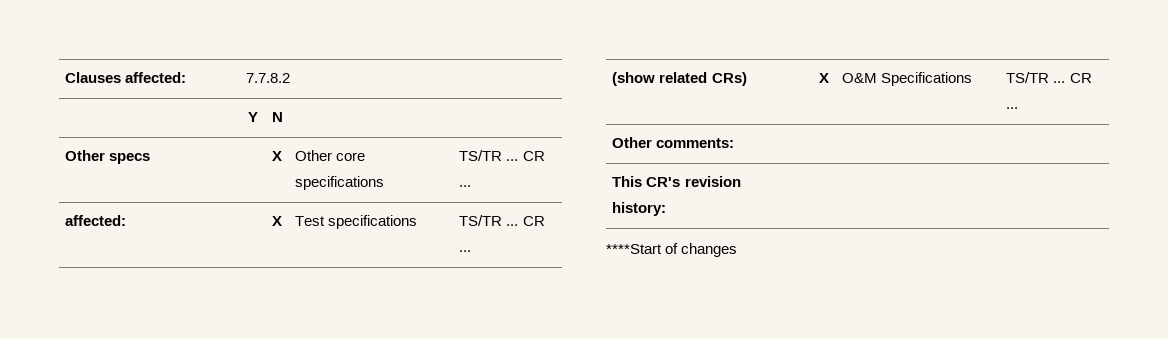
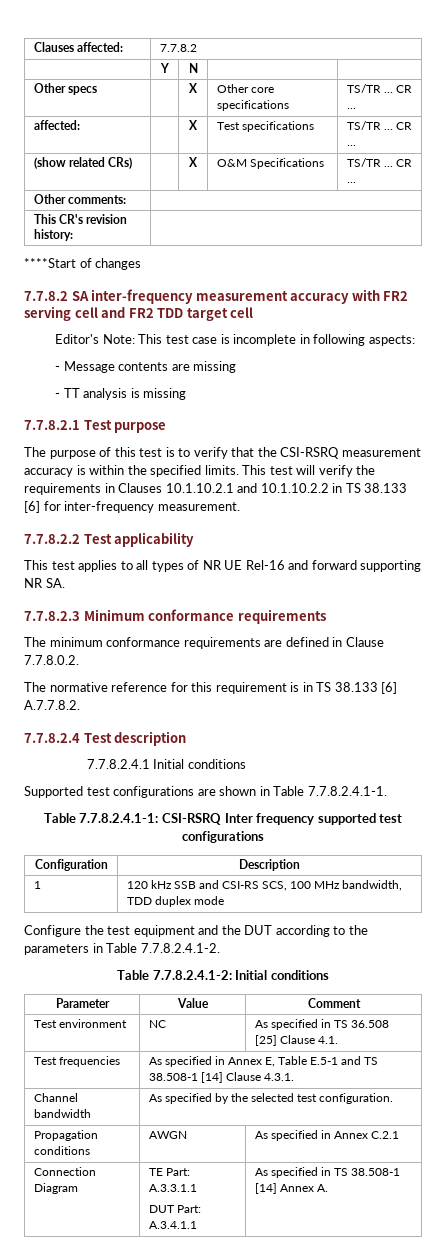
(738, 250) none -> [24,289,409,304] [24,306,254,321] [55,334,415,346] [55,361,237,373] [55,388,187,400] [24,420,167,433] [24,447,421,459] [24,465,376,477] [24,483,408,495] [24,501,240,513] [24,532,195,547] [24,560,422,572] [24,578,65,588] [24,609,326,624] [24,637,384,649] [24,655,79,665] [24,682,398,694] [24,700,80,710] [24,731,187,746] [86,759,246,769] [24,786,387,798] [43,813,403,825] [182,831,264,843] [34,859,108,871] [239,859,300,871] [33,881,41,889] [126,880,403,891] [126,896,224,907] [24,925,368,937] [24,943,220,955] [117,970,329,980] [55,998,110,1008] [176,998,209,1008] [307,998,361,1008] [33,1019,127,1028] [148,1020,166,1028] [254,1019,389,1030] [254,1035,338,1046] [33,1056,120,1067] [148,1056,379,1067] [148,1072,294,1083] [33,1093,78,1102] [33,1109,91,1118] [148,1093,394,1104] [33,1130,98,1141] [33,1146,90,1155] [148,1131,187,1139] [254,1130,399,1141] [33,1167,96,1176] [33,1183,78,1194] [148,1168,190,1176] [148,1184,197,1192] [148,1205,201,1213] [148,1221,197,1229] [254,1167,400,1178] [254,1183,328,1194] // 7.7.8.2 SA inter-frequency measurement accuracy with FR2 serving cell and FR2 TDD target cell // Editor's Note: This test case is incomplete in following aspects: // - Message contents are missing // - TT analysis is missing // 7.7.8.2.1 Test purpose // The purpose of this test is to verify that the CSI-RSRQ measurement accuracy is within the specified limits. This test will verify the requirements in Clauses 10.1.10.2.1 and 10.1.10.2.2 in TS 38.133 [6] for inter-frequency measurement. // 7.7.8.2.2 Test applicability // This test applies to all types of NR UE Rel-16 and forward supporting NR SA. // 7.7.8.2.3 Minimum conformance requirements // The minimum conformance requirements are defined in Clause 7.7.8.0.2. // The normative reference for this requirement is in TS 38.133 [6] A.7.7.8.2. // 7.7.8.2.4 Test description // 7.7.8.2.4.1 Initial conditions // Supported test configurations are shown in Table 7.7.8.2.4.1-1. // Table 7.7.8.2.4.1-1: CSI-RSRQ Inter frequency supported test configurations // Configuration | Description // 1 | 120 kHz SSB and CSI-RS SCS, 100 MHz bandwidth, TDD duplex mode // Configure the test equipment and the DUT according to the parameters in Table 7.7.8.2.4.1-2. // Table 7.7.8.2.4.1-2: Initial conditions // Parameter | Value | Comment // Test environment | NC | As specified in TS 36.508 [25] Clause 4.1. // Test frequencies | As specified in Annex E, Table E.5-1 and TS 38.508-1 [14] Clause 4.3.1. // Channel bandwidth | As specified by the selected test configuration. // Propagation conditions | AWGN | As specified in Annex C.2.1 // Connection Diagram | TE Part: A.3.3.1.1 // DUT Part: A.3.4.1.1 | As specified in TS 38.508-1 [14] Annex A.

